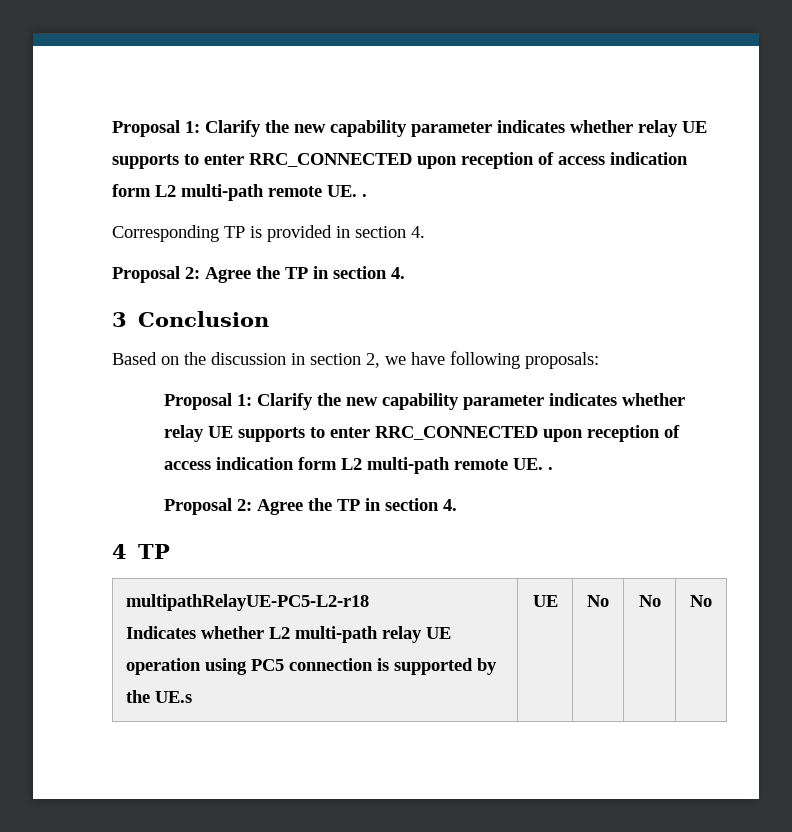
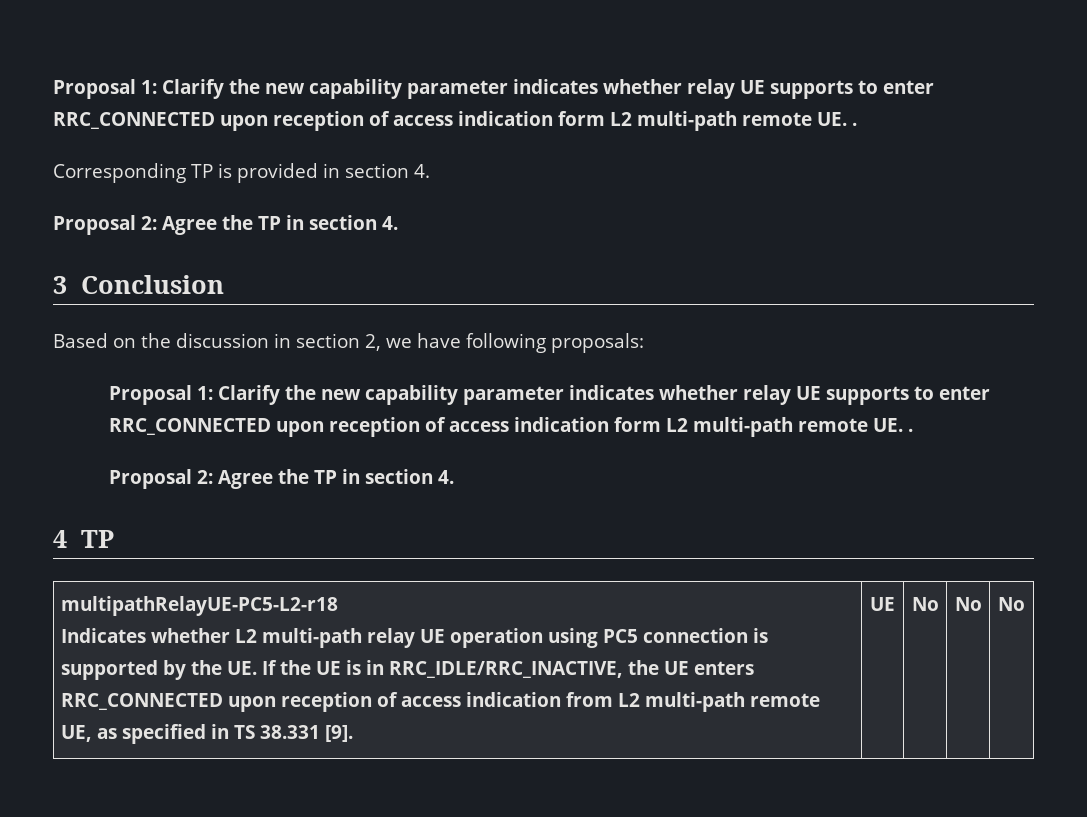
[155,691,193,703] UE.s -> [226,660,754,678] [60,692,820,712] [60,724,353,744] UE. If the UE is in RRC_IDLE/RRC_INACTIVE, the UE enters RRC_CONNECTED upon reception of access indication from L2 multi-path remote UE, as specified in TS 38.331 [9].

